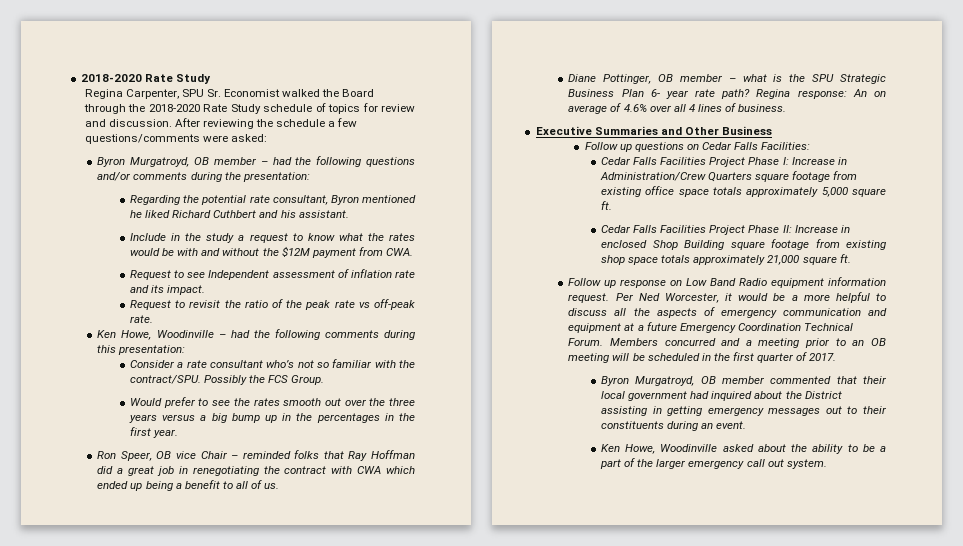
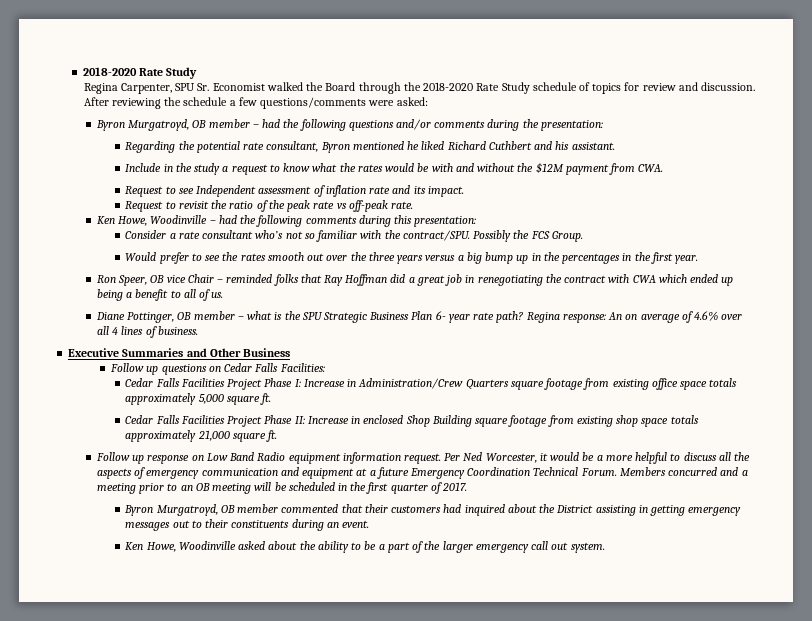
[601,391,688,401] local government -> [391,505,442,513] customers

